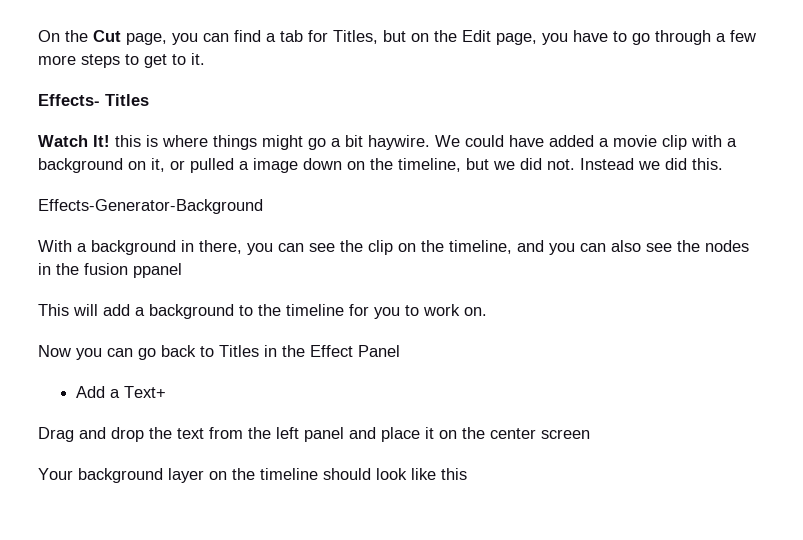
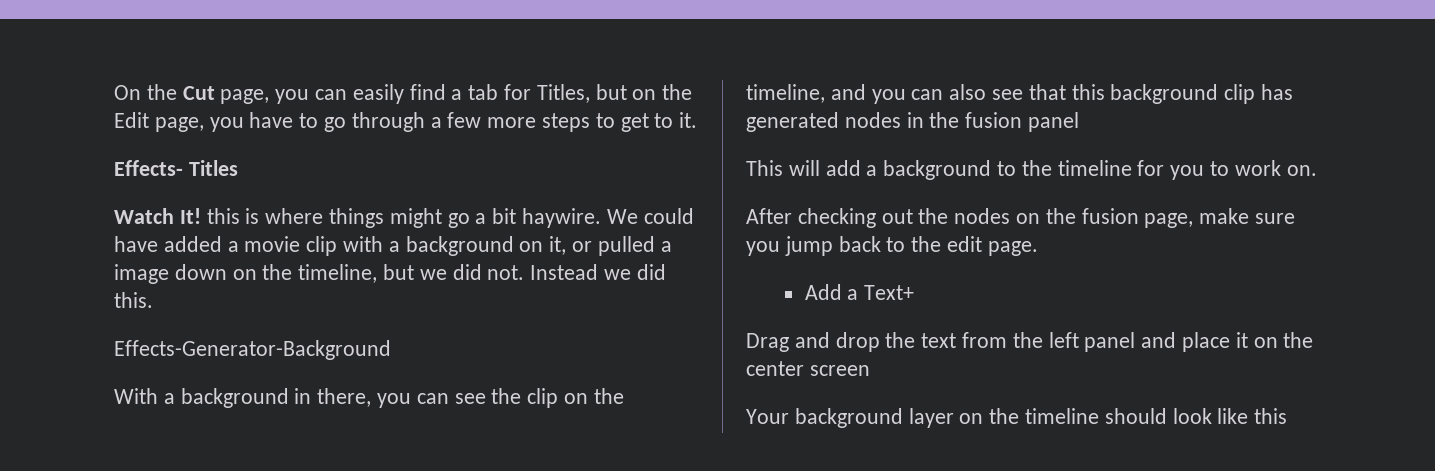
(229, 37) none -> [352,84,404,104] easily
[677,240,700,252] the -> [1028,84,1294,104] [746,112,839,132] that this background clip has generated
[133,263,182,278] ppanel -> [1028,112,1080,132] panel
[38,345,400,360] Now you can go back to Titles in the Effect Panel -> [746,208,1296,228] [746,236,1038,256] After checking out the nodes on the fusion page, make sure you jump back to the edit page.

